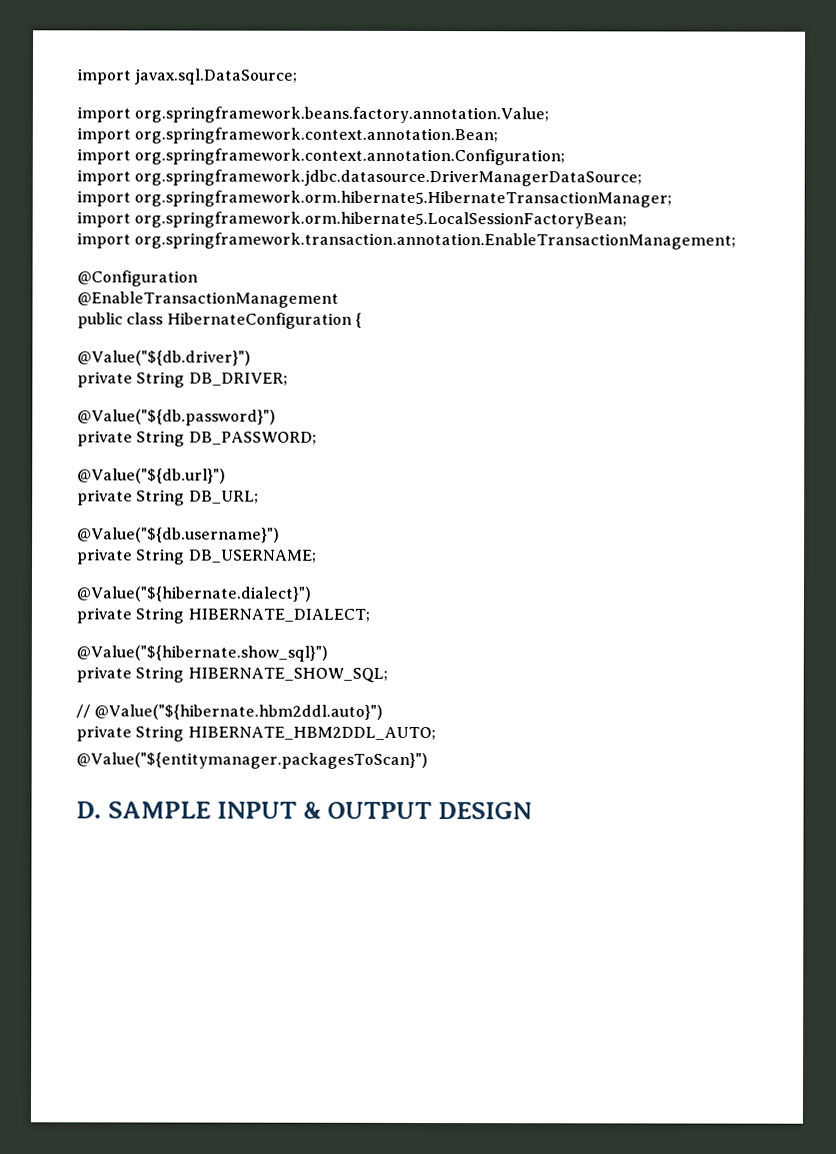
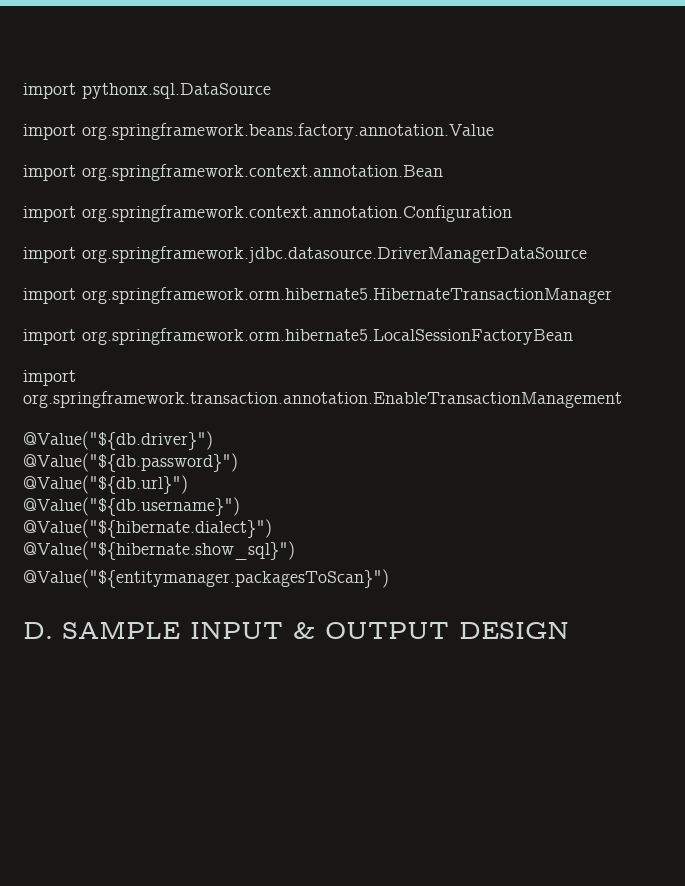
[77,68,298,85] [77,106,550,124] [77,127,499,145] [77,148,566,166] [77,169,643,187] [77,190,673,208] [77,211,628,229] [77,232,737,250] [77,270,198,287] [77,291,339,308] [77,312,362,329] [77,350,251,366] [77,371,288,388] [77,409,276,426] [77,430,317,447] [77,468,226,484] [77,489,259,506] [77,527,280,543] [77,548,317,565] [76,586,311,602] [76,607,370,624] [76,645,328,662] [76,666,388,683] [76,704,384,720] [76,725,436,742] import javax.sql.DataSource; // import org.springframework.beans.factory.annotation.Value; // import org.springframework.context.annotation.Bean; // import org.springframework.context.annotation.Configuration; // import org.springframework.jdbc.datasource.DriverManagerDataSource; // import org.springframework.orm.hibernate5.HibernateTransactionManager; // import org.springframework.orm.hibernate5.LocalSessionFactoryBean; // import org.springframework.transaction.annotation.EnableTransactionManagement; // @Configuration // @EnableTransactionManagement // public class HibernateConfiguration { // @Value("${db.driver}") // private String DB_DRIVER; // @Value("${db.password}") // private String DB_PASSWORD; // @Value("${db.url}") // private String DB_URL; // @Value("${db.username}") // private String DB_USERNAME; // @Value("${hibernate.dialect}") // private String HIBERNATE_DIALECT; // @Value("${hibernate.show_sql}") // private String HIBERNATE_SHOW_SQL; // // @Value("${hibernate.hbm2ddl.auto}") // private String HIBERNATE_HBM2DDL_AUTO; -> [23,83,271,99] [23,123,494,140] [23,164,443,181] [23,205,512,222] [23,246,587,263] [23,287,612,304] [23,328,573,345] [23,370,76,386] [23,391,622,408] [23,431,213,450] [23,453,238,472] [23,475,188,494] [23,497,240,516] [23,519,272,538] [23,541,295,560] import pythonx.sql.DataSource // import org.springframework.beans.factory.annotation.Value // import org.springframework.context.annotation.Bean // import org.springframework.context.annotation.Configuration // import org.springframework.jdbc.datasource.DriverManagerDataSource // import org.springframework.orm.hibernate5.HibernateTransactionManager // import org.springframework.orm.hibernate5.LocalSessionFactoryBean // import org.springframework.transaction.annotation.EnableTransactionManagement // @Value("${db.driver}") // @Value("${db.password}") // @Value("${db.url}") // @Value("${db.username}") // @Value("${hibernate.dialect}") // @Value("${hibernate.show_sql}")

